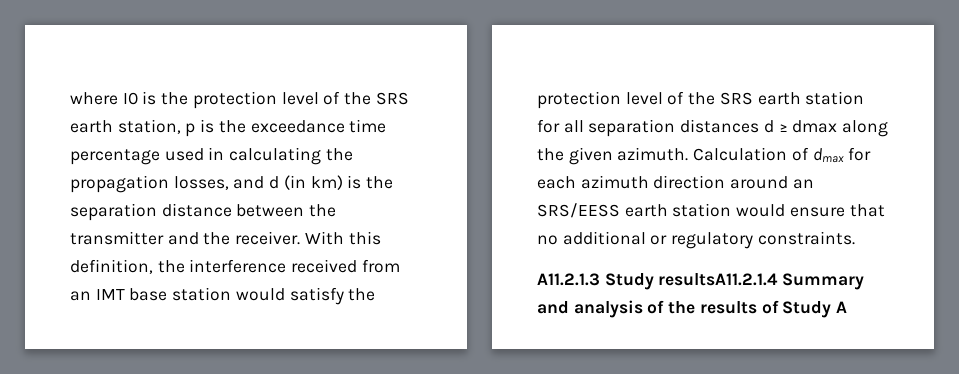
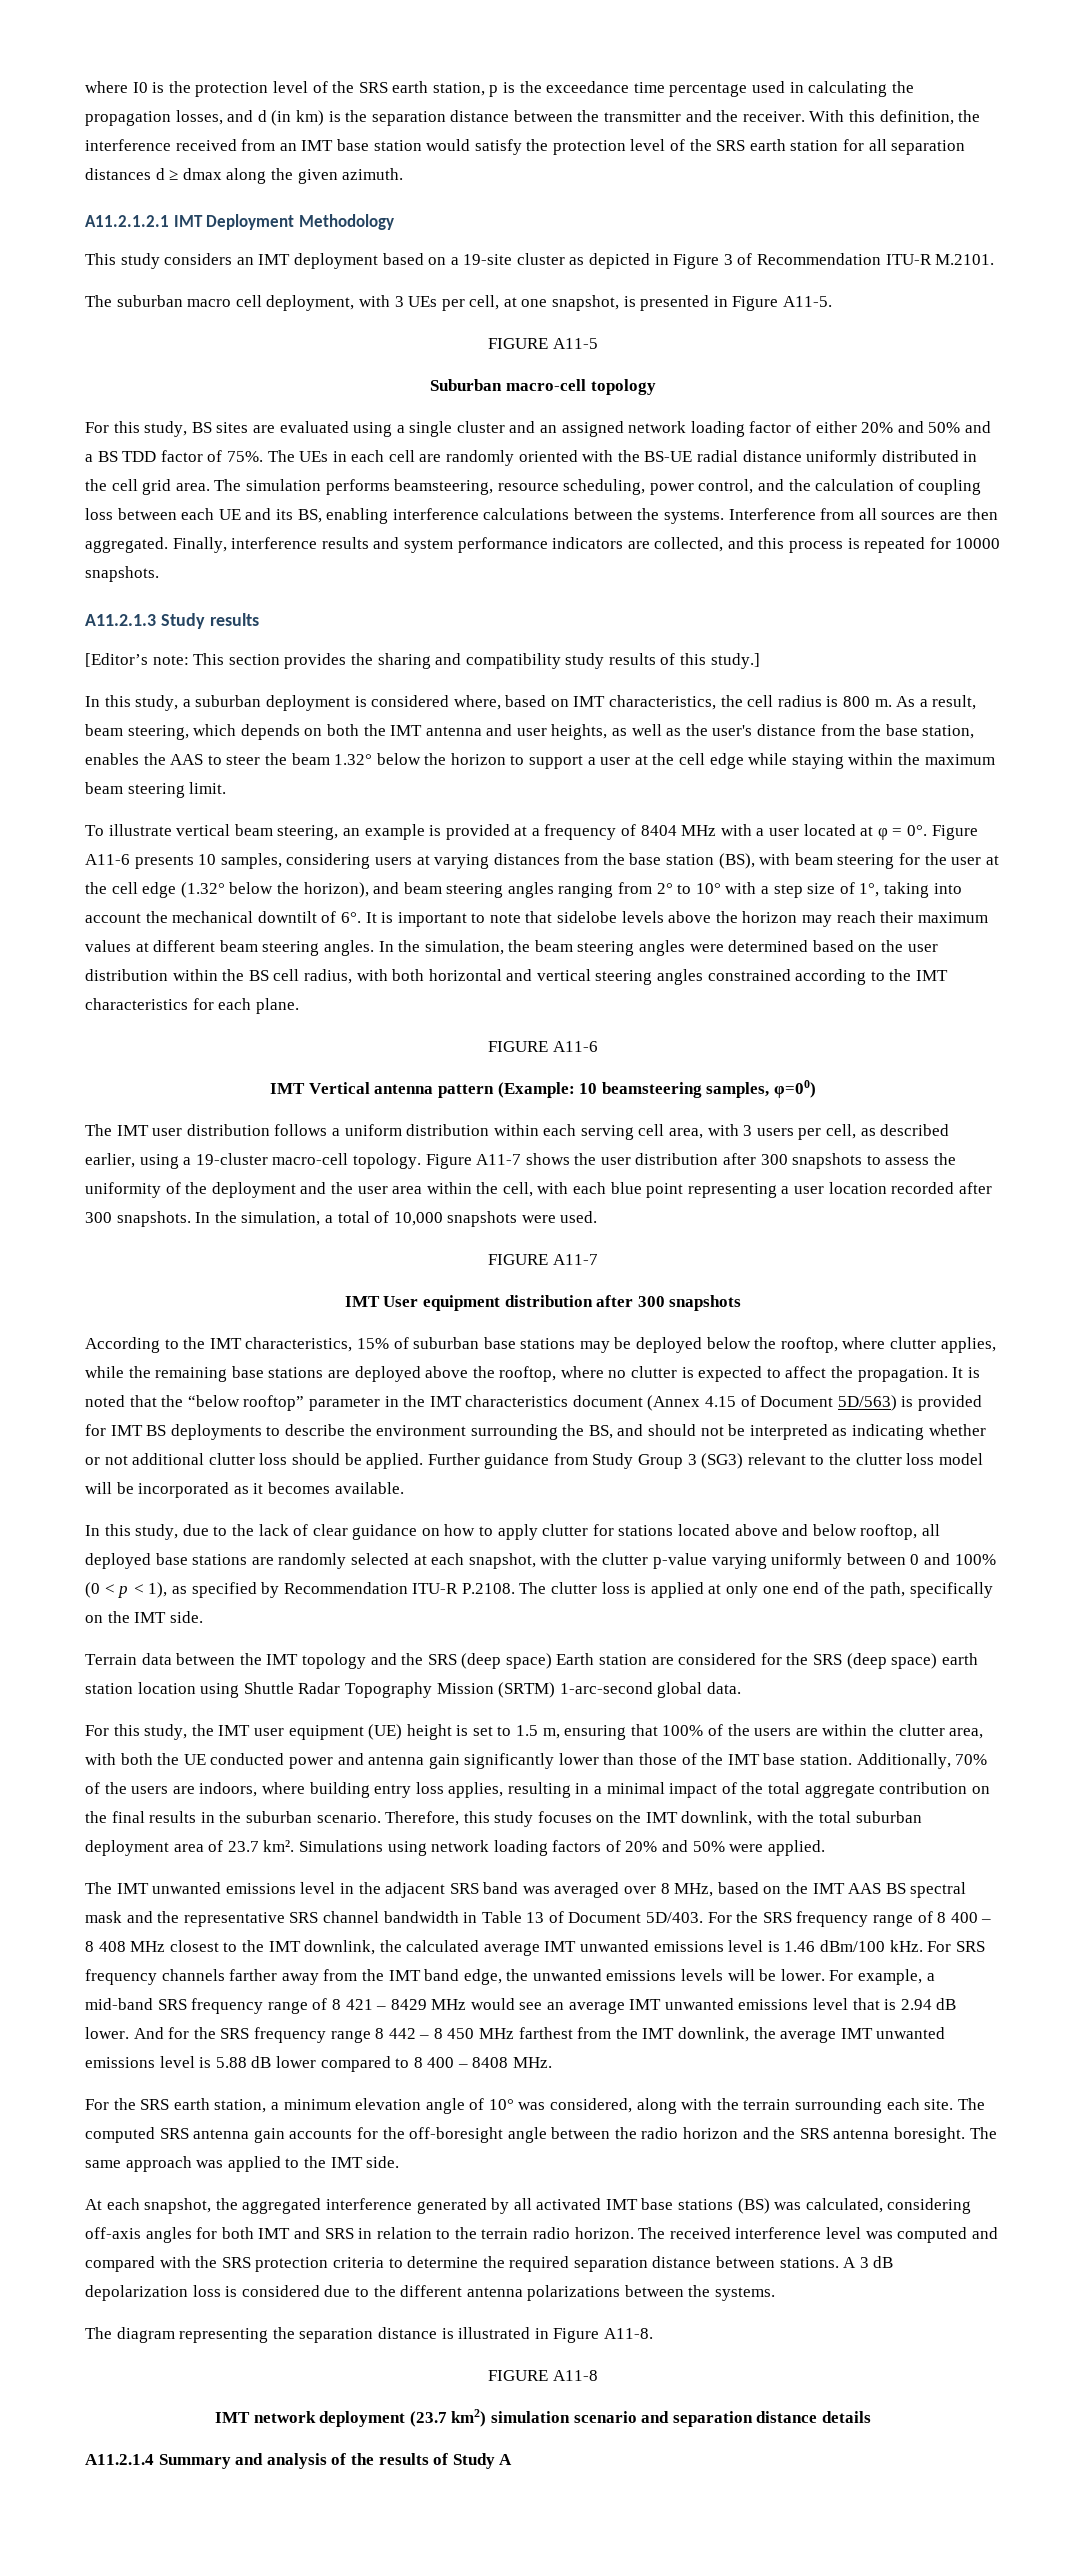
[693,147,872,163] [537,175,814,189] [537,203,885,218] [537,231,855,249] [537,273,779,290] Calculation of dmax for each azimuth direction around an SRS/EESS earth station would ensure that no additional or regulatory constraints. // A11.2.1.3 Study resultsA11.2.1.4 -> [85,214,394,230] [85,253,995,269] [85,295,833,311] [488,338,598,349] [430,379,656,395] [85,421,991,437] [85,450,978,466] [85,479,982,495] [85,508,998,524] [85,537,1001,553] [85,566,159,582] [85,613,259,629] [85,653,760,669] [85,695,977,711] [85,724,975,740] [85,753,995,769] [85,782,227,798] [85,824,978,840] [85,853,999,869] [85,882,962,898] [85,911,988,927] [85,940,938,956] [85,969,949,985] [85,998,299,1014] [488,1041,598,1052] [270,1080,816,1098] [85,1124,950,1140] [85,1153,957,1169] [85,1182,992,1198] [85,1211,598,1227] [488,1254,598,1265] [344,1295,742,1311] [85,1337,996,1353] [85,1366,980,1382] [85,1395,983,1411] [85,1424,986,1440] [85,1453,983,1469] [85,1482,404,1498] [85,1524,940,1540] [85,1553,996,1569] [85,1582,993,1598] [85,1611,203,1623] [85,1653,978,1669] [85,1682,741,1698] [85,1724,984,1740] [85,1753,988,1769] [85,1782,990,1798] [85,1811,922,1827] [85,1840,825,1856] [85,1882,967,1898] [85,1911,992,1927] [85,1940,985,1956] [85,1969,935,1985] [85,1998,957,2014] [85,2027,946,2043] [85,2056,553,2072] [85,2098,985,2114] [85,2127,997,2143] [85,2156,400,2172] [85,2198,972,2214] [85,2227,998,2243] [85,2256,894,2272] [85,2285,776,2301] [85,2327,653,2343] [488,2370,598,2381] [215,2409,871,2427] [85,2454,154,2465] // A11.2.1.2.1 IMT Deployment Methodology // This study considers an IMT deployment based on a 19-site cluster as depicted in Figure 3 of Recommendation ITU-R M.2101. // The suburban macro cell deployment, with 3 UEs per cell, at one snapshot, is presented in Figure A11-5. // FIGURE A11-5 // Suburban macro-cell topology // For this study, BS sites are evaluated using a single cluster and an assigned network loading factor of either 20% and 50% and a BS TDD factor of 75%. The UEs in each cell are randomly oriented with the BS-UE radial distance uniformly distributed in the cell grid area. The simulation performs beamsteering, resource scheduling, power control, and the calculation of coupling loss between each UE and its BS, enabling interference calculations between the systems. Interference from all sources are then aggregated. Finally, interference results and system performance indicators are collected, and this process is repeated for 10000 snapshots. // A11.2.1.3 Study results // [Editor’s note: This section provides the sharing and compatibility study results of this study.] // In this study, a suburban deployment is considered where, based on IMT characteristics, the cell radius is 800 m. As a result, beam steering, which depends on both the IMT antenna and user heights, as well as the user's distance from the base station, enables the AAS to steer the beam 1.32° below the horizon to support a user at the cell edge while staying within the maximum beam steering limit. // To illustrate vertical beam steering, an example is provided at a frequency of 8404 MHz with a user located at φ = 0°. Figure A11-6 presents 10 samples, considering users at varying distances from the base station (BS), with beam steering for the user at the cell edge (1.32° below the horizon), and beam steering angles ranging from 2° to 10° with a step size of 1°, taking into account the mechanical downtilt of 6°. It is important to note that sidelobe levels above the horizon may reach their maximum values at different beam steering angles. In the simulation, the beam steering angles were determined based on the user distribution within the BS cell radius, with both horizontal and vertical steering angles constrained according to the IMT characteristics for each plane. // FIGURE A11-6 // IMT Vertical antenna pattern (Example: 10 beamsteering samples, φ=00) // The IMT user distribution follows a uniform distribution within each serving cell area, with 3 users per cell, as described earlier, using a 19-cluster macro-cell topology. Figure A11-7 shows the user distribution after 300 snapshots to assess the uniformity of the deployment and the user area within the cell, with each blue point representing a user location recorded after 300 snapshots. In the simulation, a total of 10,000 snapshots were used. // FIGURE A11-7 // IMT User equipment distribution after 300 snapshots // According to the IMT characteristics, 15% of suburban base stations may be deployed below the rooftop, where clutter applies, while the remaining base stations are deployed above the rooftop, where no clutter is expected to affect the propagation. It is noted that the “below rooftop” parameter in the IMT characteristics document (Annex 4.15 of Document 5D/563) is provided for IMT BS deployments to describe the environment surrounding the BS, and should not be interpreted as indicating whether or not additional clutter loss should be applied. Further guidance from Study Group 3 (SG3) relevant to the clutter loss model will be incorporated as it becomes available. // In this study, due to the lack of clear guidance on how to apply clutter for stations located above and below rooftop, all deployed base stations are randomly selected at each snapshot, with the clutter p-value varying uniformly between 0 and 100% (0 < p < 1), as specified by Recommendation ITU-R P.2108. The clutter loss is applied at only one end of the path, specifically on the IMT side. // Terrain data between the IMT topology and the SRS (deep space) Earth station are considered for the SRS (deep space) earth station location using Shuttle Radar Topography Mission (SRTM) 1-arc-second global data. // For this study, the IMT user equipment (UE) height is set to 1.5 m, ensuring that 100% of the users are within the clutter area, with both the UE conducted power and antenna gain significantly lower than those of the IMT base station. Additionally, 70% of the users are indoors, where building entry loss applies, resulting in a minimal impact of the total aggregate contribution on the final results in the suburban scenario. Therefore, this study focuses on the IMT downlink, with the total suburban deployment area of 23.7 km². Simulations using network loading factors of 20% and 50% were applied. // The IMT unwanted emissions level in the adjacent SRS band was averaged over 8 MHz, based on the IMT AAS BS spectral mask and the representative SRS channel bandwidth in Table 13 of Document 5D/403. For the SRS frequency range of 8 400 – 8 408 MHz closest to the IMT downlink, the calculated average IMT unwanted emissions level is 1.46 dBm/100 kHz. For SRS frequency channels farther away from the IMT band edge, the unwanted emissions levels will be lower. For example, a mid-band SRS frequency range of 8 421 – 8429 MHz would see an average IMT unwanted emissions level that is 2.94 dB lower. And for the SRS frequency range 8 442 – 8 450 MHz farthest from the IMT downlink, the average IMT unwanted emissions level is 5.88 dB lower compared to 8 400 – 8408 MHz. // For the SRS earth station, a minimum elevation angle of 10° was considered, along with the terrain surrounding each site. The computed SRS antenna gain accounts for the off-boresight angle between the radio horizon and the SRS antenna boresight. The same approach was applied to the IMT side. // At each snapshot, the aggregated interference generated by all activated IMT base stations (BS) was calculated, considering off-axis angles for both IMT and SRS in relation to the terrain radio horizon. The received interference level was computed and compared with the SRS protection criteria to determine the required separation distance between stations. A 3 dB depolarization loss is considered due to the different antenna polarizations between the systems. // The diagram representing the separation distance is illustrated in Figure A11-8. // FIGURE A11-8 // IMT network deployment (23.7 km2) simulation scenario and separation distance details // A11.2.1.4

